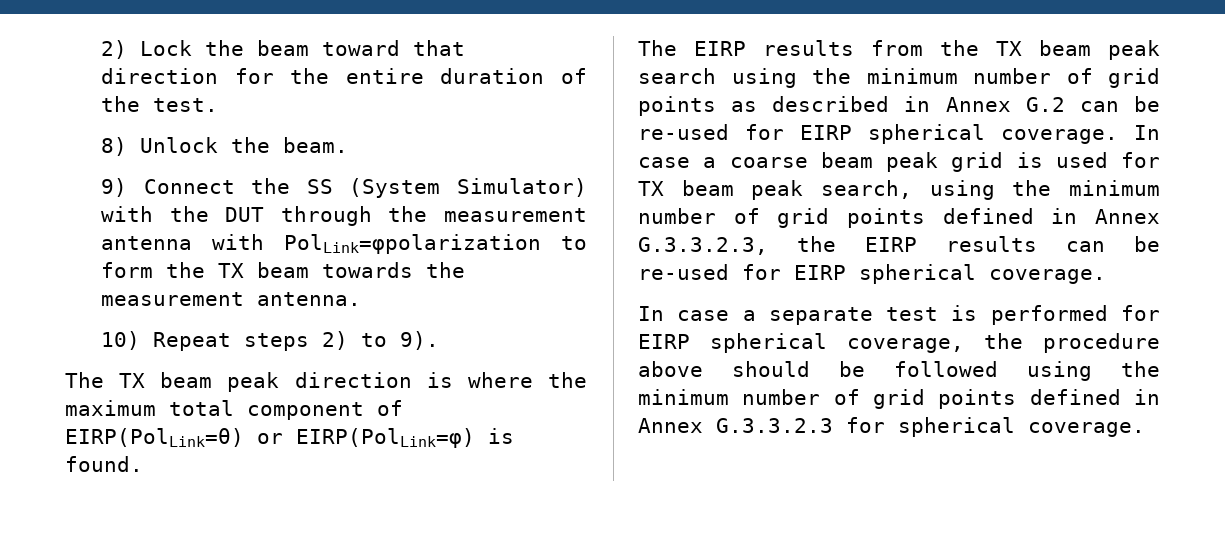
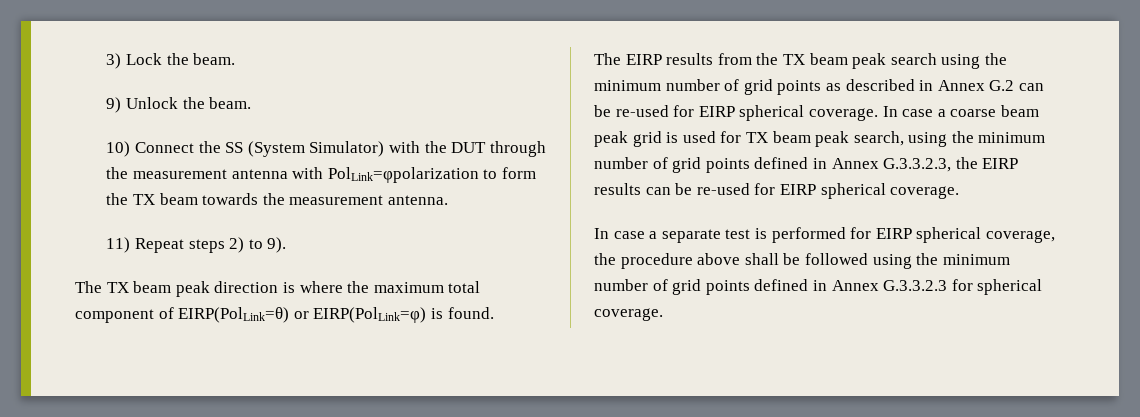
[101,40,128,59] 2) -> [106,53,122,69] 3)
[257,40,466,56] [101,68,587,84] [101,96,219,112] [101,137,128,156] beam toward that direction for the entire duration of the test. // 8) -> [193,53,236,65] [106,97,122,113] beam. // 9)
[101,178,128,197] 9) -> [106,141,131,157] 10)
[101,331,141,350] 10) -> [106,237,131,253] 11)
[732,361,810,377] should -> [744,253,779,265] shall

